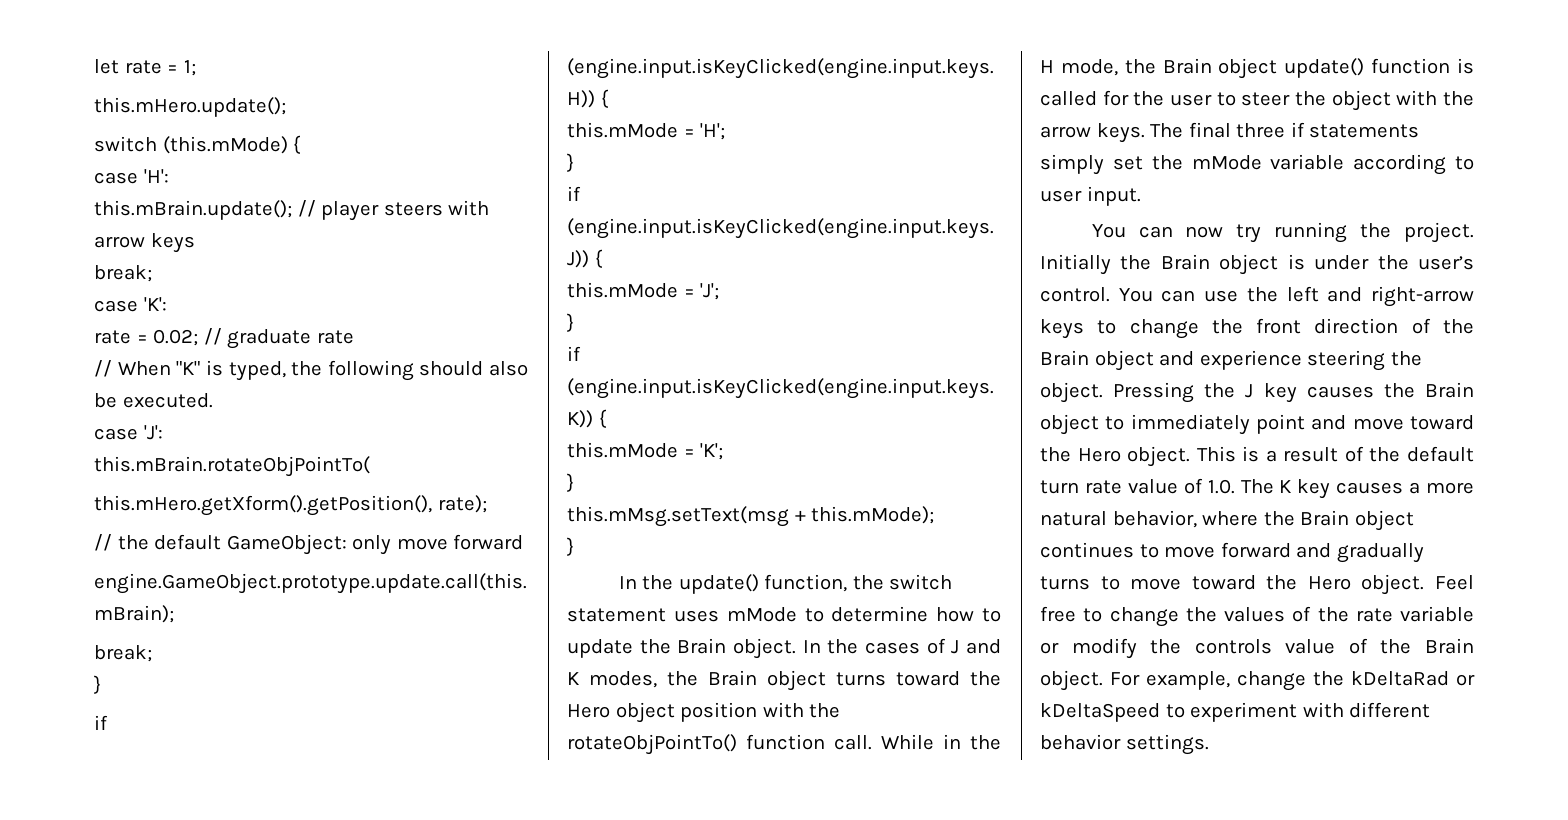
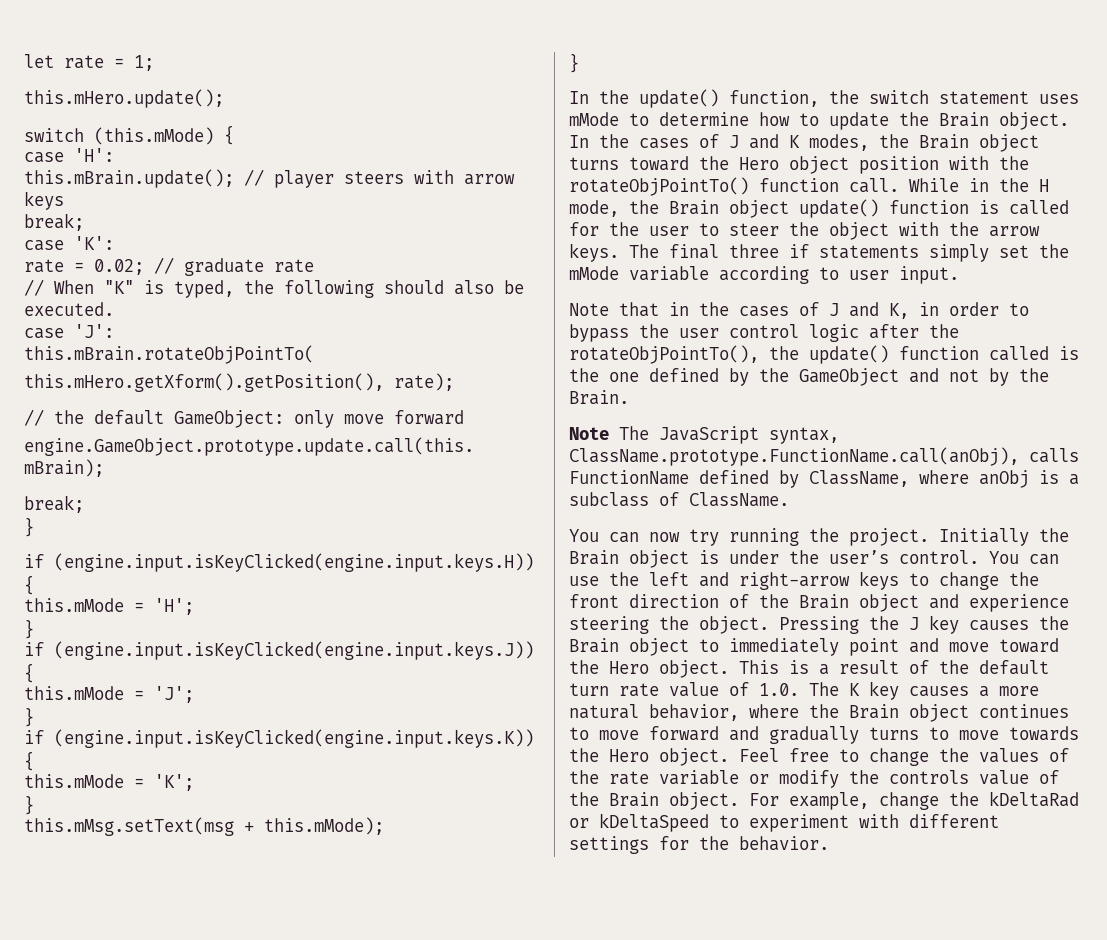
(1141, 196) none -> [569,302,1029,319] [569,324,959,342] [569,345,1079,364] [569,368,1049,386] [569,390,629,405] [569,426,839,444] [569,447,1079,466] [569,470,1079,488] [569,492,789,507] // Note that in the cases of J and K, in order to bypass the user control logic after the rotateObjPointTo(), the update() function called is the one defined by the GameObject and not by the Brain. // Note The JavaScript syntax, ClassName.prototype.FunctionName.call(anObj), calls FunctionName defined by ClassName, where anObj is a subclass of ClassName.
[1191,575,1256,590] toward -> [1009,726,1079,741] towards
[1040,734,1209,755] behavior settings. -> [569,836,829,854] settings for the behavior.

